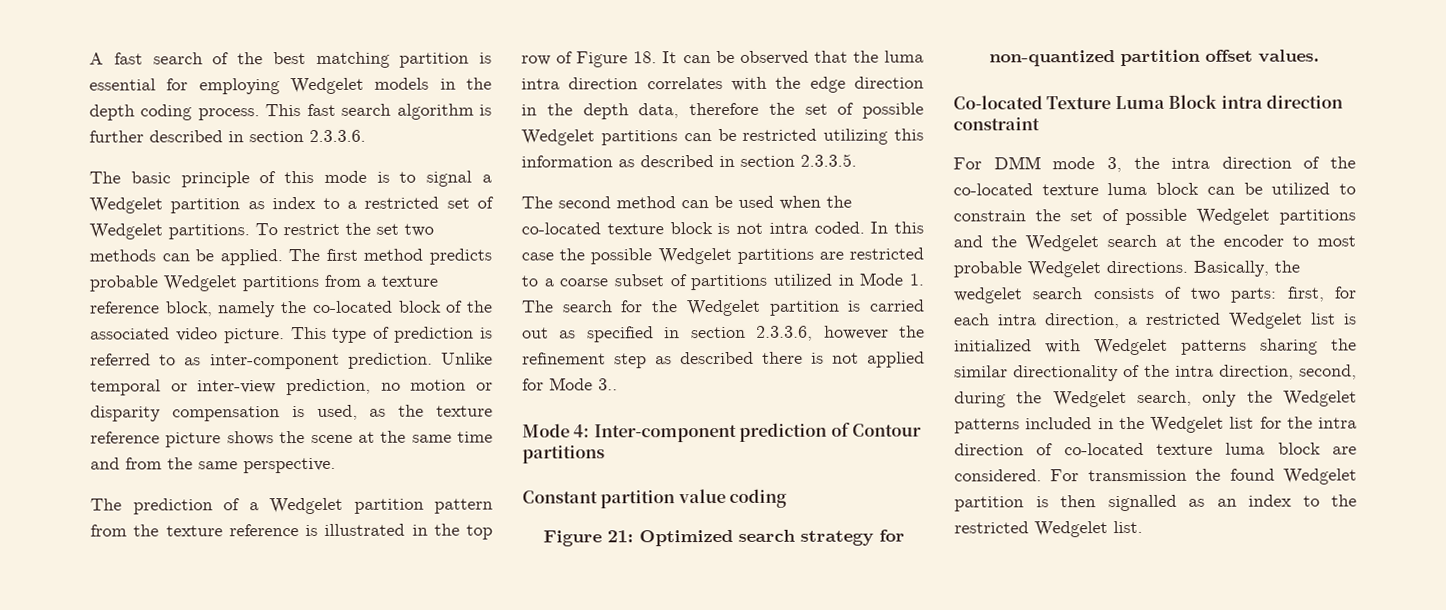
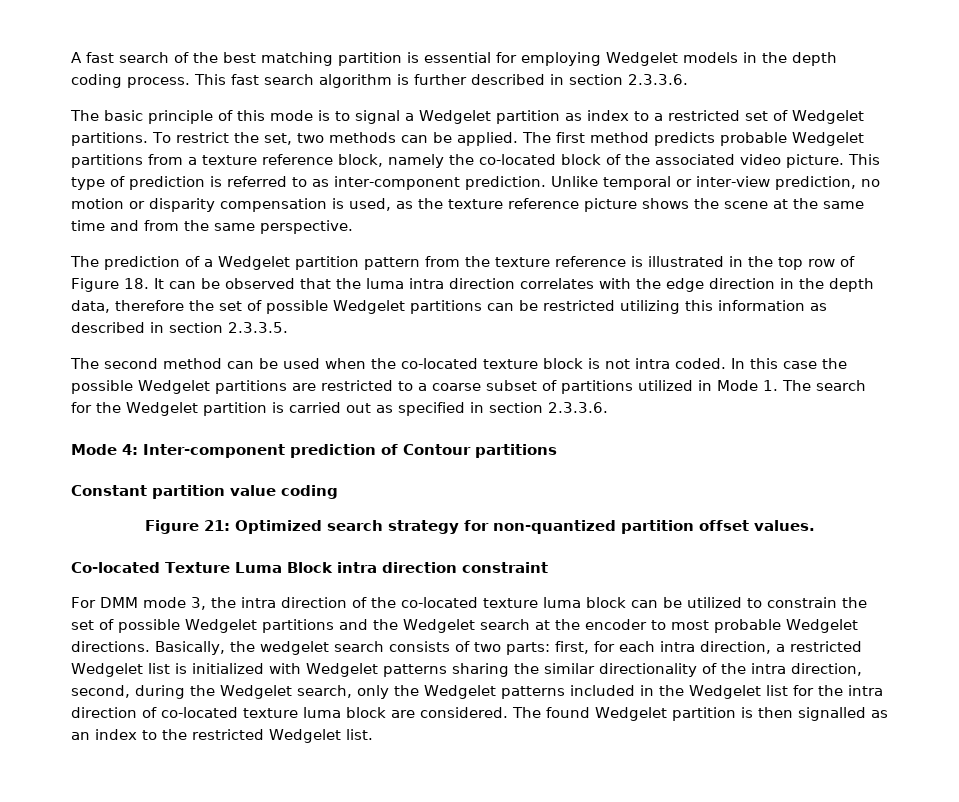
[376,223,399,235] set -> [263,133,292,145] set,
[756,325,925,341] [522,351,925,369] [522,377,618,391] 2.3.3.6, however the refinement step as described there is not applied for Mode 3.. -> [548,402,608,413] 2.3.3.6.
[1050,468,1222,482] For transmission the -> [512,707,541,718] The

